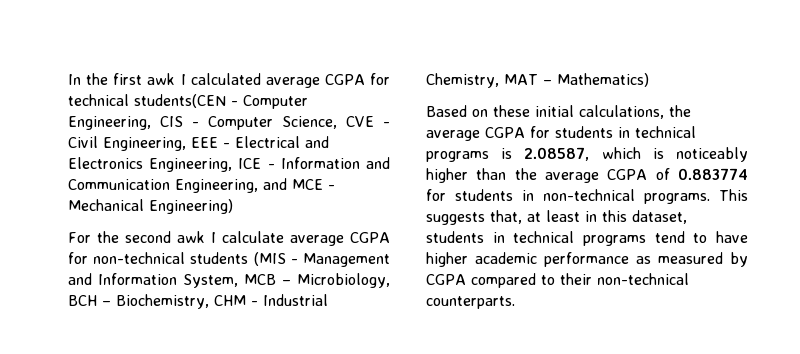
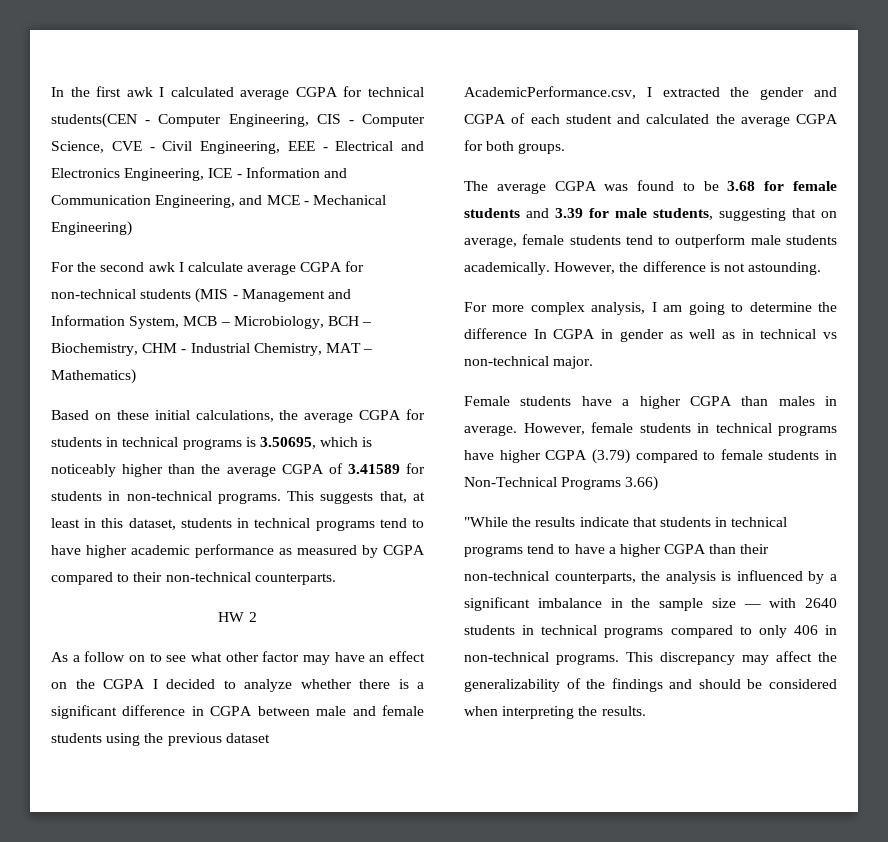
[524,147,590,161] 2.08587, -> [259,437,316,449] 3.50695,
[678,168,748,180] 0.883774 -> [347,464,400,474] 3.41589
(515, 302) none -> [218,612,257,622] [51,651,426,665] [51,679,424,692] [51,705,424,719] [51,733,270,746] [464,86,837,100] [464,113,838,127] [464,140,566,154] [464,180,837,194] [464,208,837,221] [464,234,837,248] [464,261,822,275] [464,302,837,315] [464,328,837,342] [464,356,594,369] [464,396,837,409] [464,422,837,436] [464,449,837,464] [464,476,659,491] [464,517,788,527] [464,544,770,557] [464,570,837,584] [464,597,837,611] [464,625,837,638] [464,651,837,665] [464,678,837,692] [464,706,646,719] // HW 2 // As a follow on to see what other factor may have an effect on the CGPA I decided to analyze whether there is a significant difference in CGPA between male and female students using the previous dataset AcademicPerformance.csv, I extracted the gender and CGPA of each student and calculated the average CGPA for both groups. // The average CGPA was found to be 3.68 for female students and 3.39 for male students, suggesting that on average, female students tend to outperform male students academically. However, the difference is not astounding. // For more complex analysis, I am going to determine the difference In CGPA in gender as well as in technical vs non-technical major. // Female students have a higher CGPA than males in average. However, female students in technical programs have higher CGPA (3.79) compared to female students in Non-Technical Programs 3.66) // "While the results indicate that students in technical programs tend to have a higher CGPA than their non-technical counterparts, the analysis is influenced by a significant imbalance in the sample size — with 2640 students in technical programs compared to only 406 in non-technical programs. This discrepancy may affect the generalizability of the findings and should be considered when interpreting the results.

